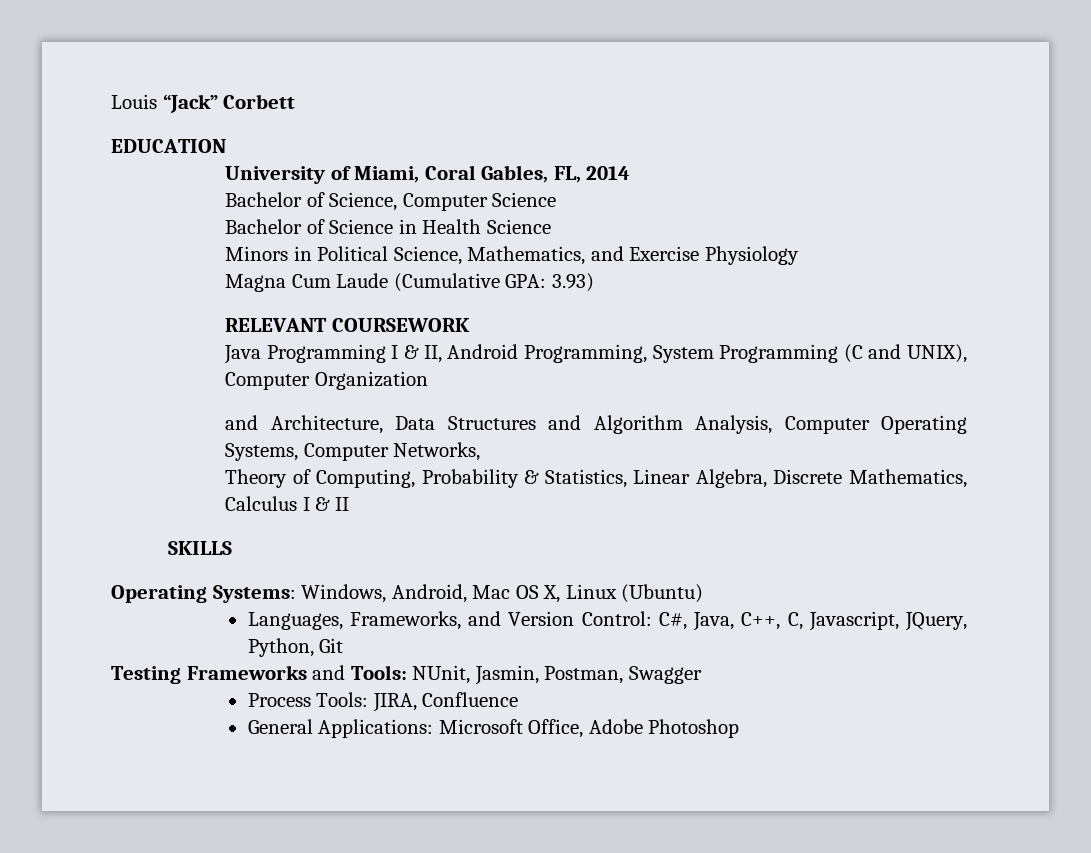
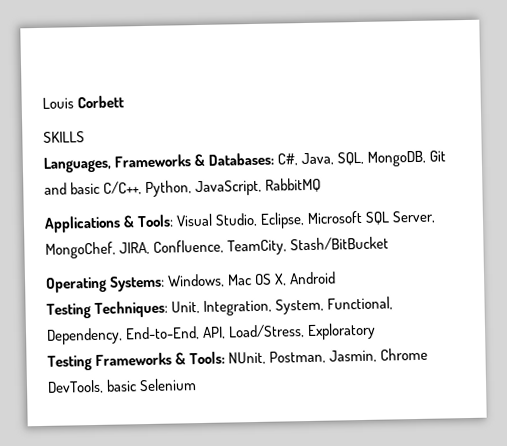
[162,94,218,113] “Jack” -> (74, 103) none
[111,139,226,153] [225,165,631,184] [225,192,557,211] [225,219,551,234] [225,246,799,265] [225,273,594,292] [225,318,470,332] [224,344,968,364] [225,371,428,390] [225,415,967,434] [225,442,481,461] [225,469,968,488] [225,496,349,511] [168,541,233,555] EDUCATION // University of Miami, Coral Gables, FL, 2014 // Bachelor of Science, Computer Science // Bachelor of Science in Health Science // Minors in Political Science, Mathematics, and Exercise Physiology // Magna Cum Laude (Cumulative GPA: 3.93) // RELEVANT COURSEWORK // Java Programming I & II, Android Programming, System Programming (C and UNIX), Computer Organization // and Architecture, Data Structures and Algorithm Analysis, Computer Operating Systems, Computer Networks, // Theory of Computing, Probability & Statistics, Linear Algebra, Discrete Mathematics, Calculus I & II // SKILLS -> [43,131,85,143] [43,150,447,173] [44,177,322,198] [44,210,437,233] [45,236,390,259] SKILLS // Languages, Frameworks & Databases: C#, Java, SQL, MongoDB, Git and basic C/C++, Python, JavaScript, RabbitMQ // Applications & Tools: Visual Studio, Eclipse, Microsoft SQL Server, MongoChef, JIRA, Confluence, TeamCity, Stash/BitBucket
[391,584,467,603] Android, -> (226, 280) none
[565,584,704,603] [247,611,968,631] [247,638,344,657] Linux (Ubuntu) // Languages, Frameworks, and Version Control: C#, Java, C++, C, Javascript, JQuery, Python, Git -> [289,271,337,285] [46,296,394,319] [46,322,377,345] Android // Testing Techniques: Unit, Integration, System, Functional, Dependency, End-to-End, API, Load/Stress, Exploratory
[312,665,346,680] and -> [175,352,187,365] &
[474,665,702,685] [247,692,519,712] [247,719,740,738] Jasmin, Postman, Swagger // Process Tools: JIRA, Confluence // General Applications: Microsoft Office, Adobe Photoshop -> [269,347,429,364] [47,378,198,394] Postman, Jasmin, Chrome DevTools, basic Selenium

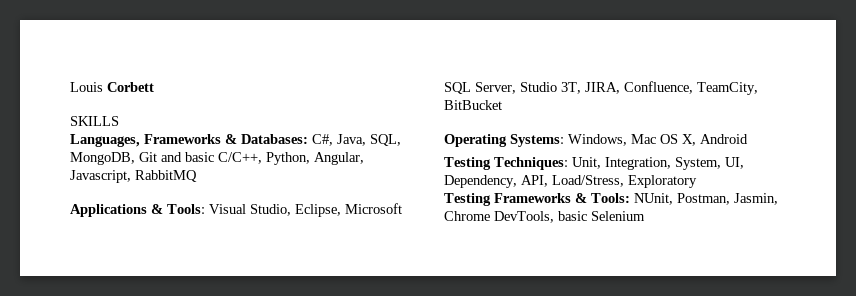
[195,179,263,197] JavaScript, -> [314,152,364,165] [70,170,131,183] Angular, Javascript,
[45,241,116,259] MongoChef, -> [520,82,581,94] Studio 3T,
[290,236,390,251] Stash/BitBucket -> [444,100,502,110] BitBucket
[327,296,394,311] [46,326,201,345] Functional, Dependency, End-to-End, -> [725,157,744,169] [444,175,517,188] UI, Dependency,

